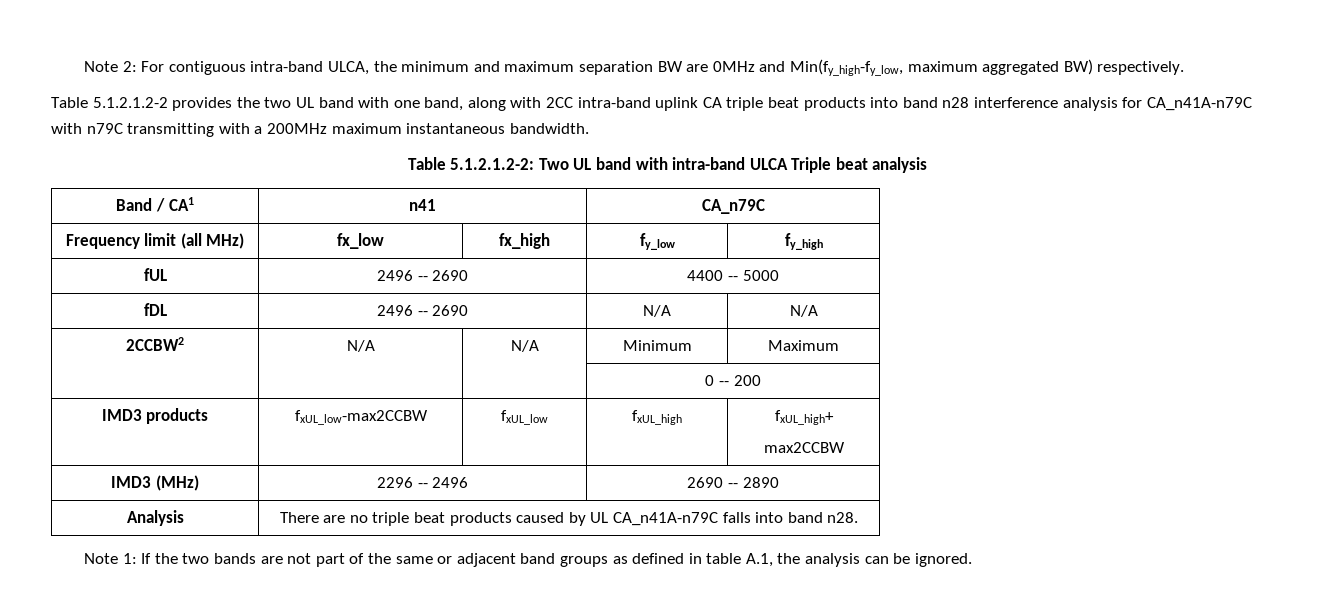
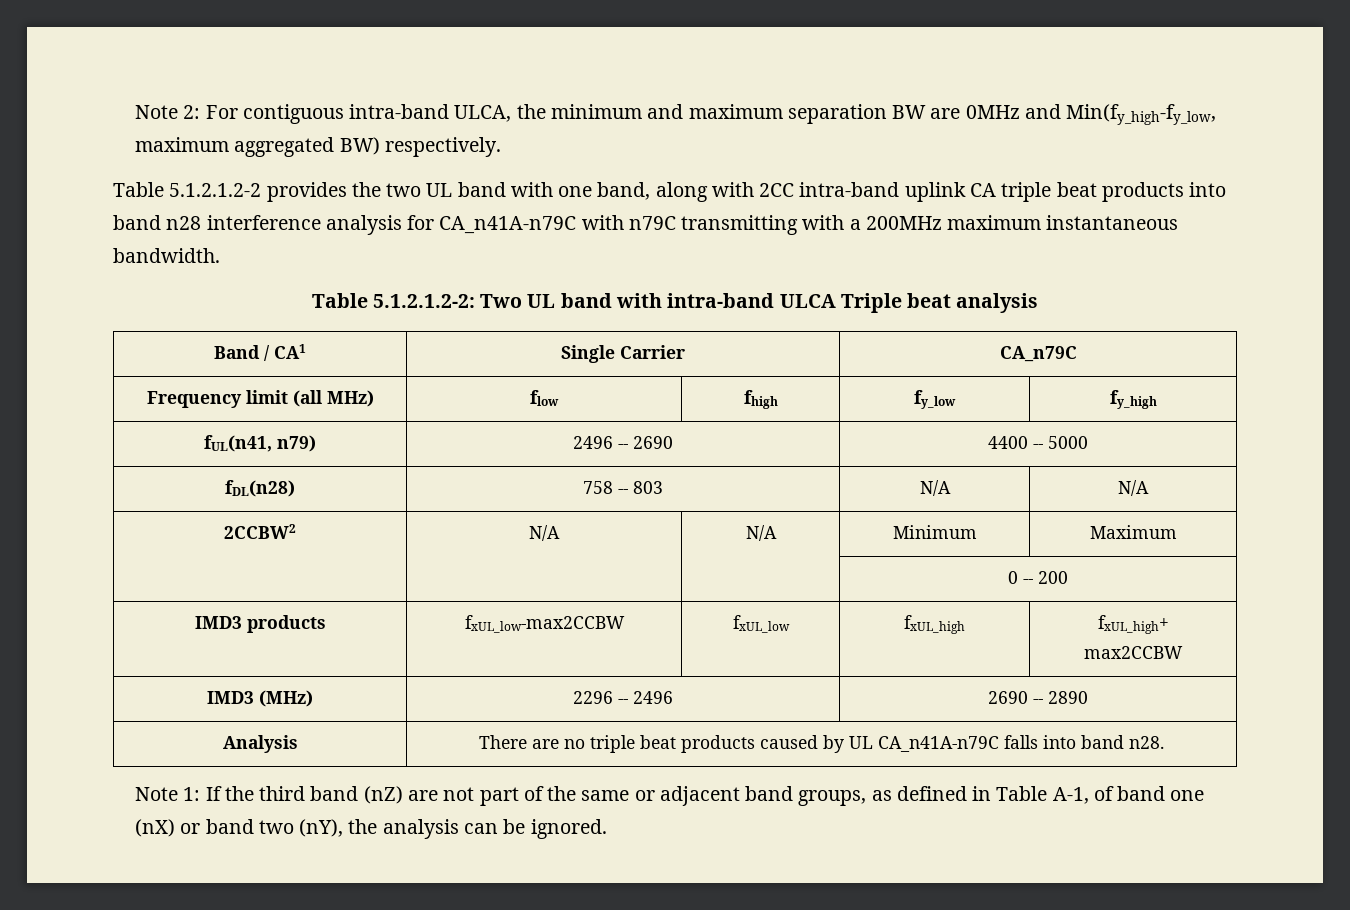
[409,199,436,211] n41 -> [561,345,685,363] Single Carrier
[337,233,384,249] [499,233,550,249] fx_low | fx_high -> [530,390,559,406] [743,390,778,409] flow | fhigh
[143,268,167,281] fUL -> [204,435,316,452] fUL(n41, n79)
[143,303,167,316] [376,305,469,316] fDL | 2496 -- 2690 -> [225,480,295,497] [583,481,663,494] fDL(n28) | 758 -- 803
[182,553,257,564] two bands -> [259,786,403,804] third band (nZ)
[559,556,608,567] groups -> [798,790,867,806] groups,
[706,553,773,567] table A.1, -> [996,786,1205,804] [135,819,344,837] Table A-1, of band one (nX) or band two (nY),

